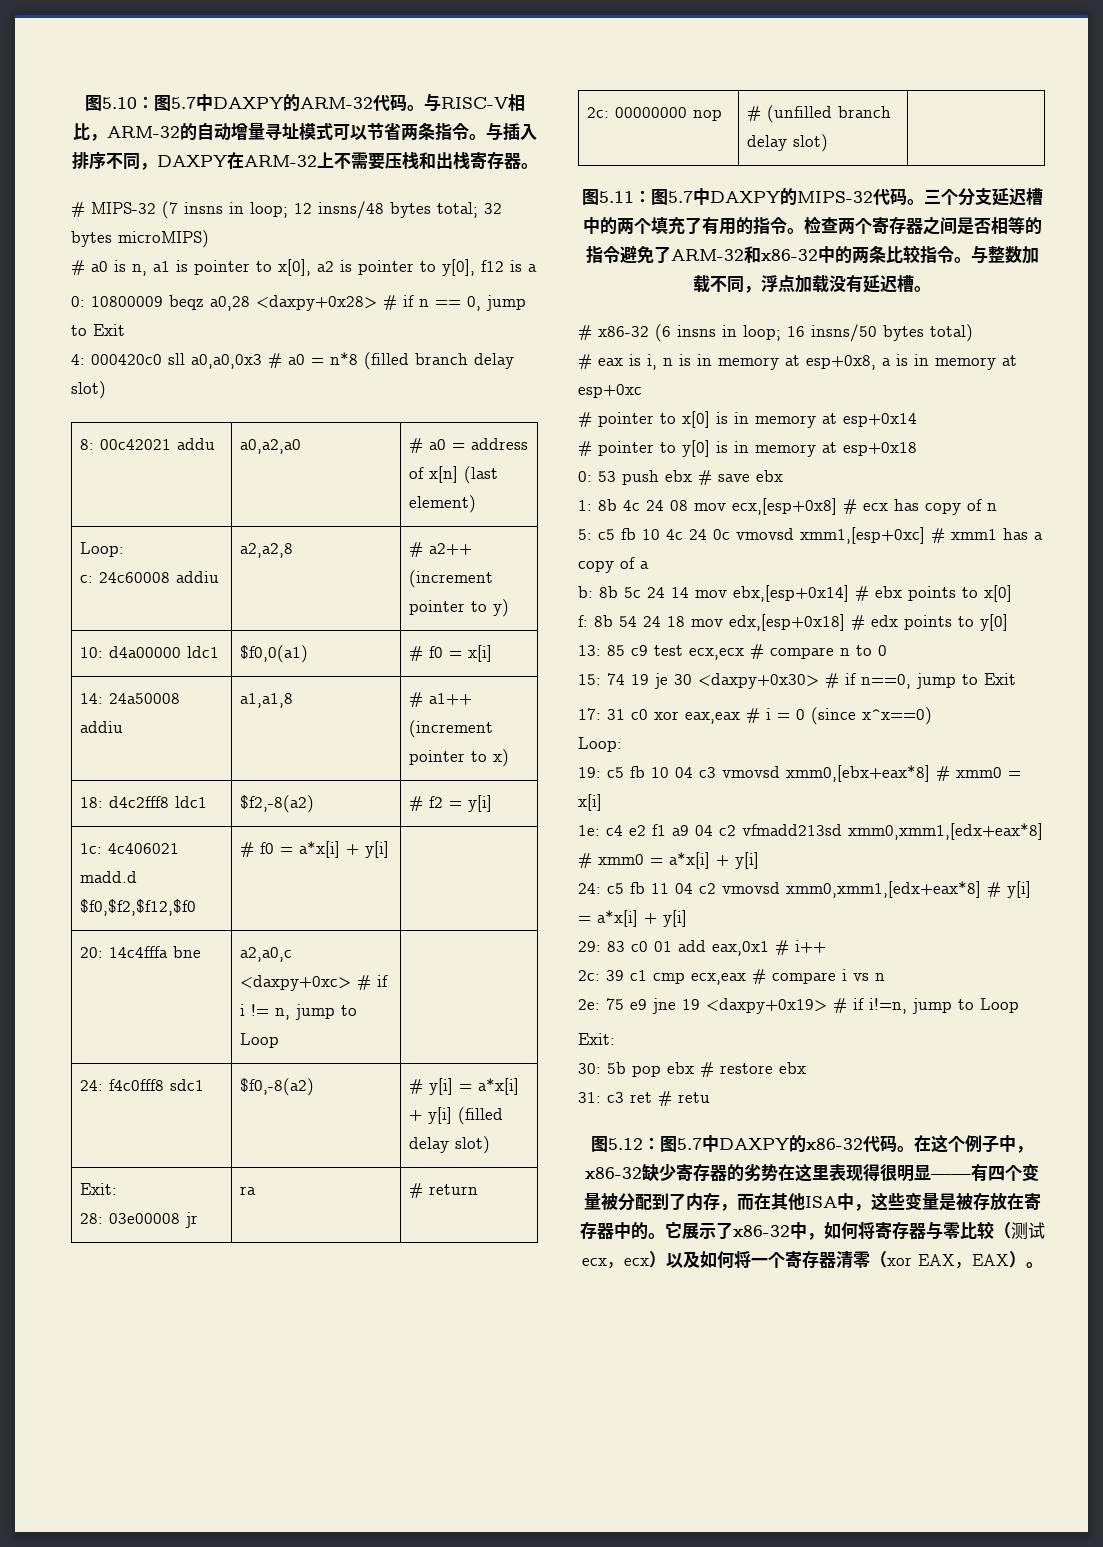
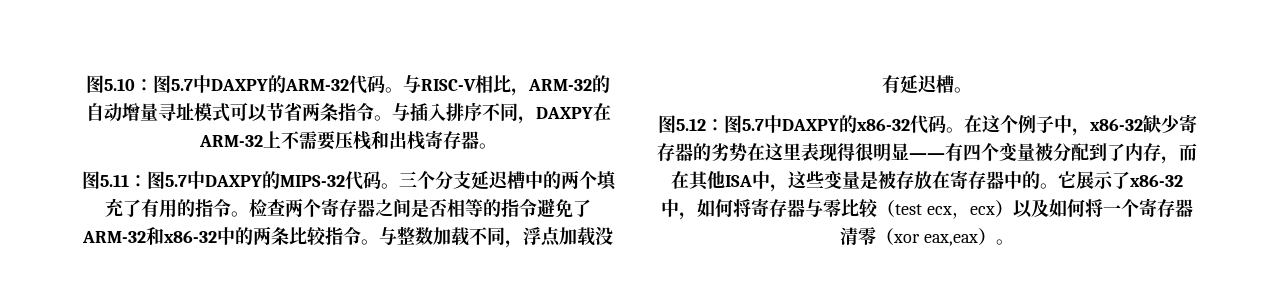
[71,201,502,219] [71,230,209,248] [71,259,537,276] [71,295,526,311] [71,324,125,336] [71,352,514,370] [71,381,106,399] [80,438,216,450] [240,439,302,454] [409,438,529,453] [409,466,499,484] [409,495,477,513] [80,542,125,557] [80,571,220,583] [240,543,294,558] [409,542,473,557] [409,570,494,588] [409,599,510,617] [80,646,220,658] [240,645,309,663] [409,645,493,662] [80,693,181,704] [80,721,124,733] [240,693,294,708] [409,692,473,707] [409,720,494,738] [409,749,510,767] [80,796,208,808] [240,795,315,813] [409,795,493,812] [80,843,180,854] [80,871,138,883] [80,899,197,916] [240,841,390,858] [80,946,202,958] [240,947,293,962] [240,975,389,991] [240,1004,358,1020] [240,1033,280,1048] [80,1079,205,1091] [240,1078,315,1096] [409,1078,520,1095] [409,1107,504,1125] [409,1136,491,1154] [80,1183,118,1195] [80,1212,199,1228] [240,1186,257,1195] [409,1183,479,1198] [587,107,723,121] [747,105,892,123] [747,134,829,152] // # MIPS-32 (7 insns in loop; 12 insns/48 bytes total; 32 bytes microMIPS) // # a0 is n, a1 is pointer to x[0], a2 is pointer to y[0], f12 is a // 0: 10800009 beqz a0,28 <daxpy+0x28> # if n == 0, jump to Exit // 4: 000420c0 sll a0,a0,0x3 # a0 = n*8 (filled branch delay slot) // 8: 00c42021 addu | a0,a2,a0 | # a0 = address of x[n] (last element) // Loop: // c: 24c60008 addiu | a2,a2,8 | # a2++ (increment pointer to y) // 10: d4a00000 ldc1 | $f0,0(a1) | # f0 = x[i] // 14: 24a50008 addiu | a1,a1,8 | # a1++ (increment pointer to x) // 18: d4c2fff8 ldc1 | $f2,-8(a2) | # f2 = y[i] // 1c: 4c406021 madd.d $f0,$f2,$f12,$f0 | # f0 = a*x[i] + y[i] | // 20: 14c4fffa bne | a2,a0,c <daxpy+0xc> # if i != n, jump to Loop | // 24: f4c0fff8 sdc1 | $f0,-8(a2) | # y[i] = a*x[i] + y[i] (filled delay slot) // Exit: // 28: 03e00008 jr | ra | # return // 2c: 00000000 nop | # (unfilled branch delay slot) | -> (497, 146) none
[578,324,973,342] [578,354,1017,370] [578,384,642,398] [578,411,917,428] [578,440,917,457] [578,470,783,485] [578,498,997,515] [578,527,1043,544] [578,557,649,573] [578,585,1012,602] [578,614,1008,631] [578,644,887,660] [578,673,1016,689] [578,707,932,725] [578,737,622,752] [578,765,1021,782] [578,794,602,811] [578,823,1043,840] [578,852,759,869] [578,881,1031,898] [578,910,687,927] [578,940,826,956] [578,969,885,985] [578,998,1019,1014] [578,1033,615,1045] [578,1062,806,1077] [578,1091,710,1106] // # x86-32 (6 insns in loop; 16 insns/50 bytes total) // # eax is i, n is in memory at esp+0x8, a is in memory at esp+0xc // # pointer to x[0] is in memory at esp+0x14 // # pointer to y[0] is in memory at esp+0x18 // 0: 53 push ebx # save ebx // 1: 8b 4c 24 08 mov ecx,[esp+0x8] # ecx has copy of n // 5: c5 fb 10 4c 24 0c vmovsd xmm1,[esp+0xc] # xmm1 has a copy of a // b: 8b 5c 24 14 mov ebx,[esp+0x14] # ebx points to x[0] // f: 8b 54 24 18 mov edx,[esp+0x18] # edx points to y[0] // 13: 85 c9 test ecx,ecx # compare n to 0 // 15: 74 19 je 30 <daxpy+0x30> # if n==0, jump to Exit // 17: 31 c0 xor eax,eax # i = 0 (since x^x==0) // Loop: // 19: c5 fb 10 04 c3 vmovsd xmm0,[ebx+eax*8] # xmm0 = x[i] // 1e: c4 e2 f1 a9 04 c2 vfmadd213sd xmm0,xmm1,[edx+eax*8] # xmm0 = a*x[i] + y[i] // 24: c5 fb 11 04 c2 vmovsd xmm0,xmm1,[edx+eax*8] # y[i] = a*x[i] + y[i] // 29: 83 c0 01 add eax,0x1 # i++ // 2c: 39 c1 cmp ecx,eax # compare i vs n // 2e: 75 e9 jne 19 <daxpy+0x19> # if i!=n, jump to Loop // Exit: // 30: 5b pop ebx # restore ebx // 31: c3 ret # retu -> (972, 90) none
[1010,1222,1045,1240] 测试 -> [895,204,923,215] test
[917,1254,1009,1269] EAX，EAX -> [923,234,978,246] eax,eax

